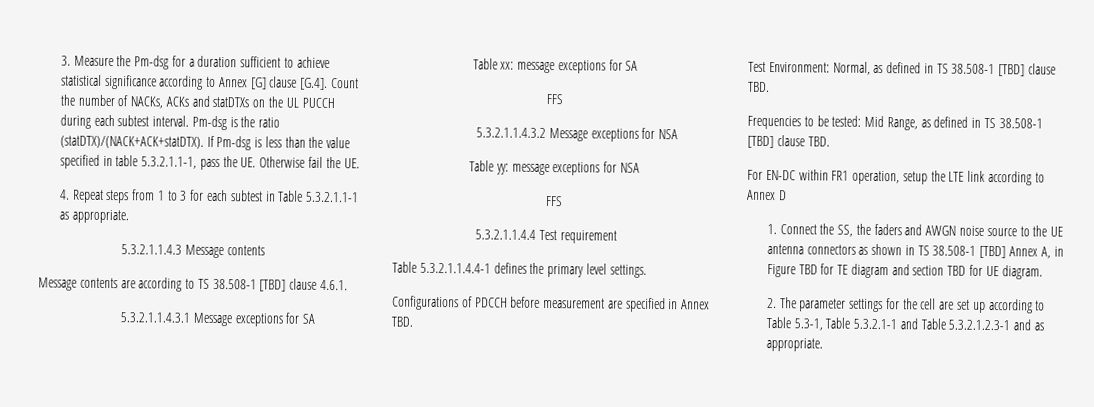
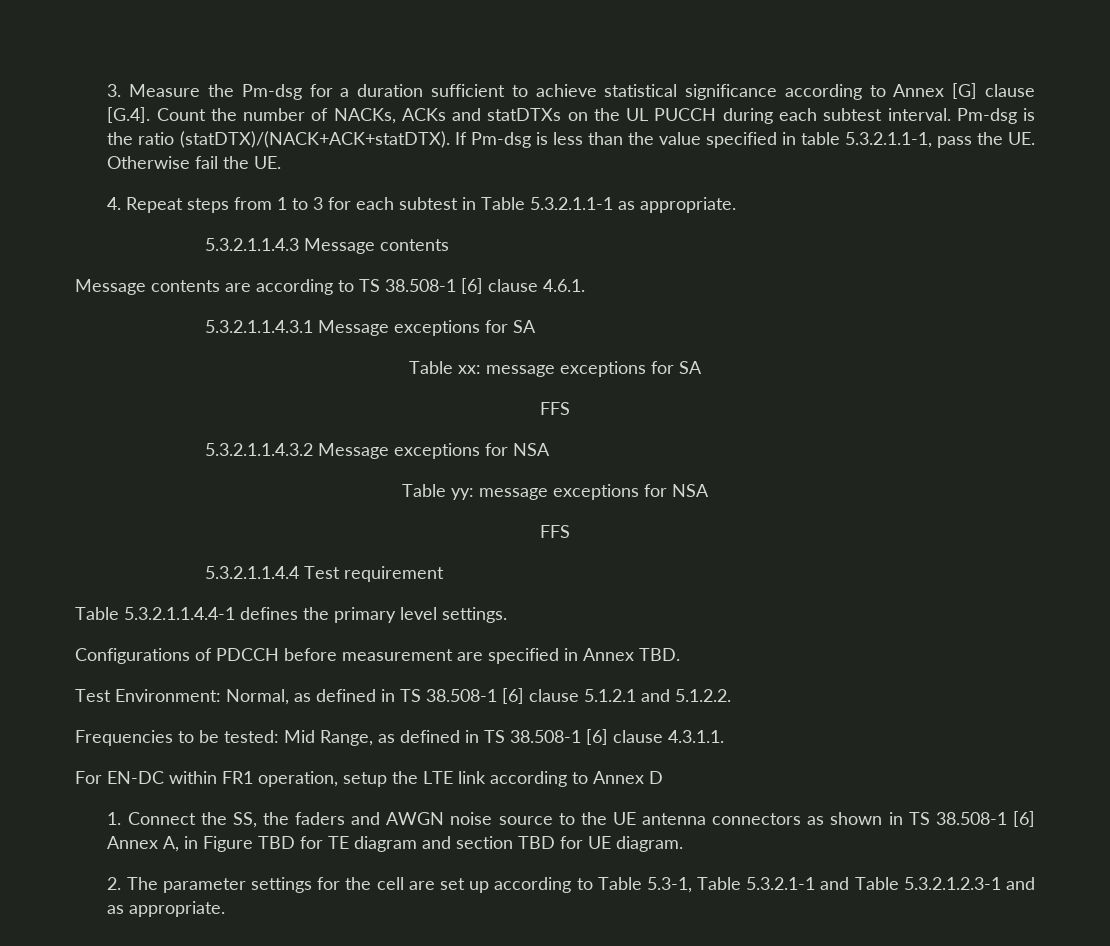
[259,279,287,292] [TBD] -> [461,278,483,294] [6]
[998,63,1057,77] [748,81,770,93] [TBD] clause TBD. -> [502,688,731,704] [6] clause 5.1.2.1 and 5.1.2.2.
[747,135,830,149] [TBD] clause TBD. -> [586,729,724,745] [6] clause 4.3.1.1.
[979,245,1007,259] [TBD] -> [1012,811,1035,827] [6]

